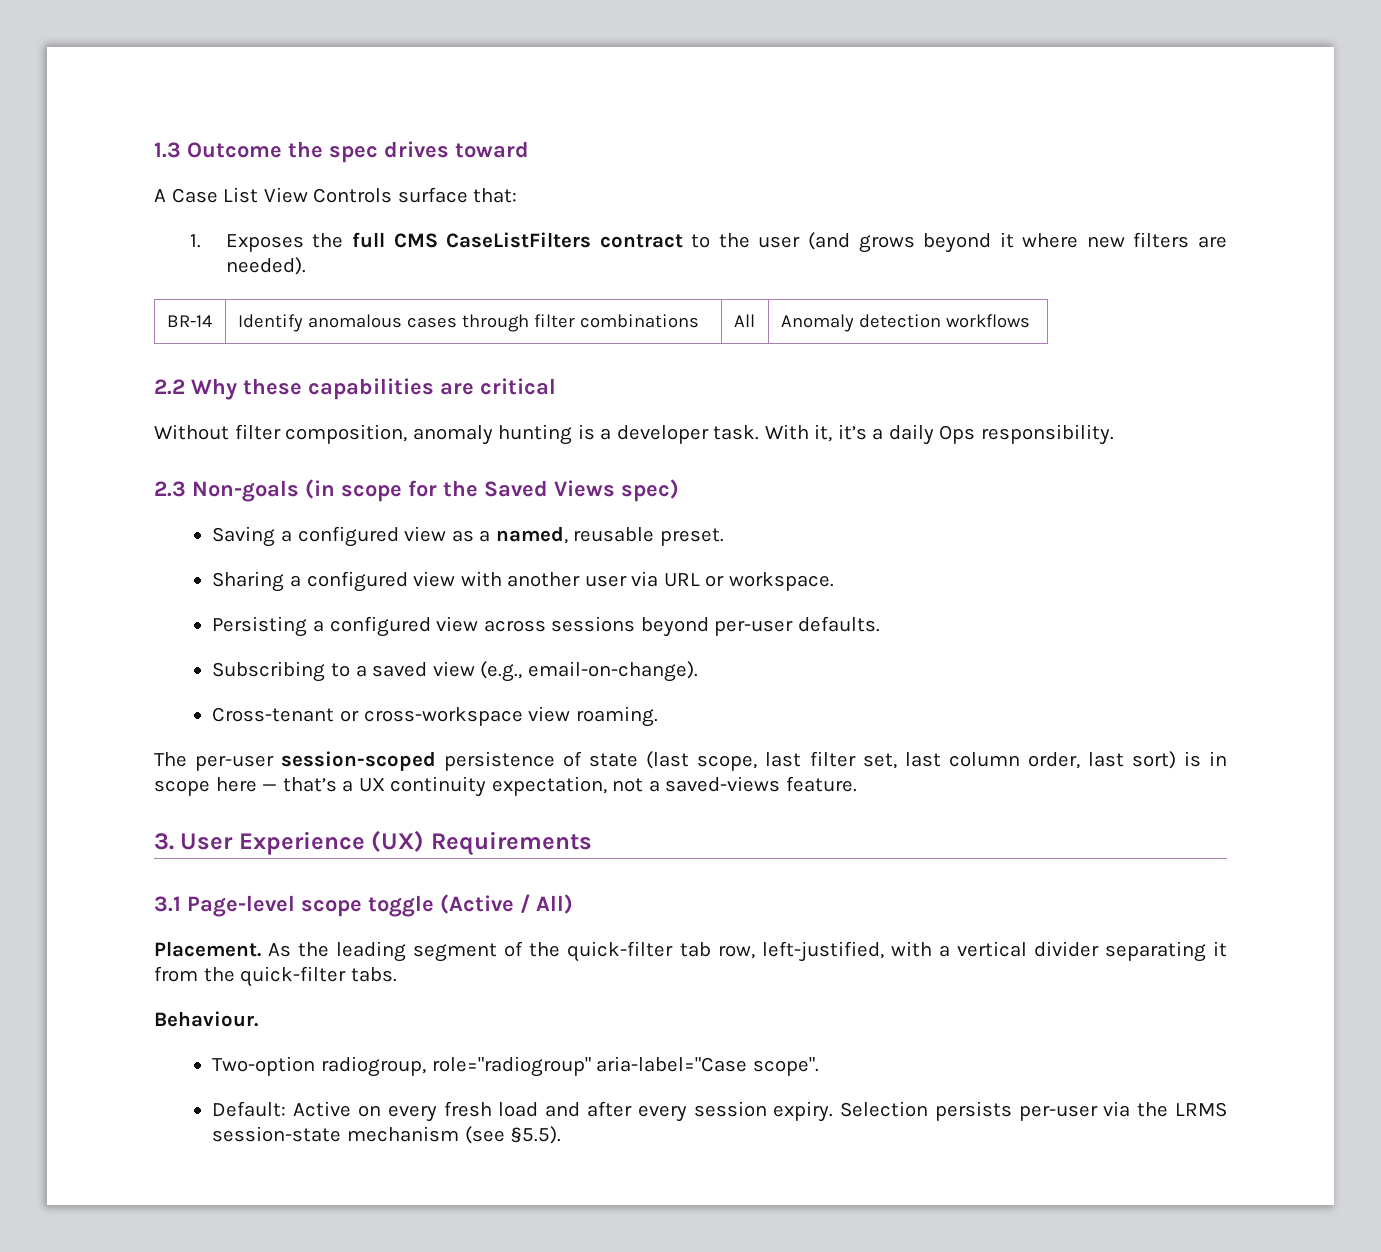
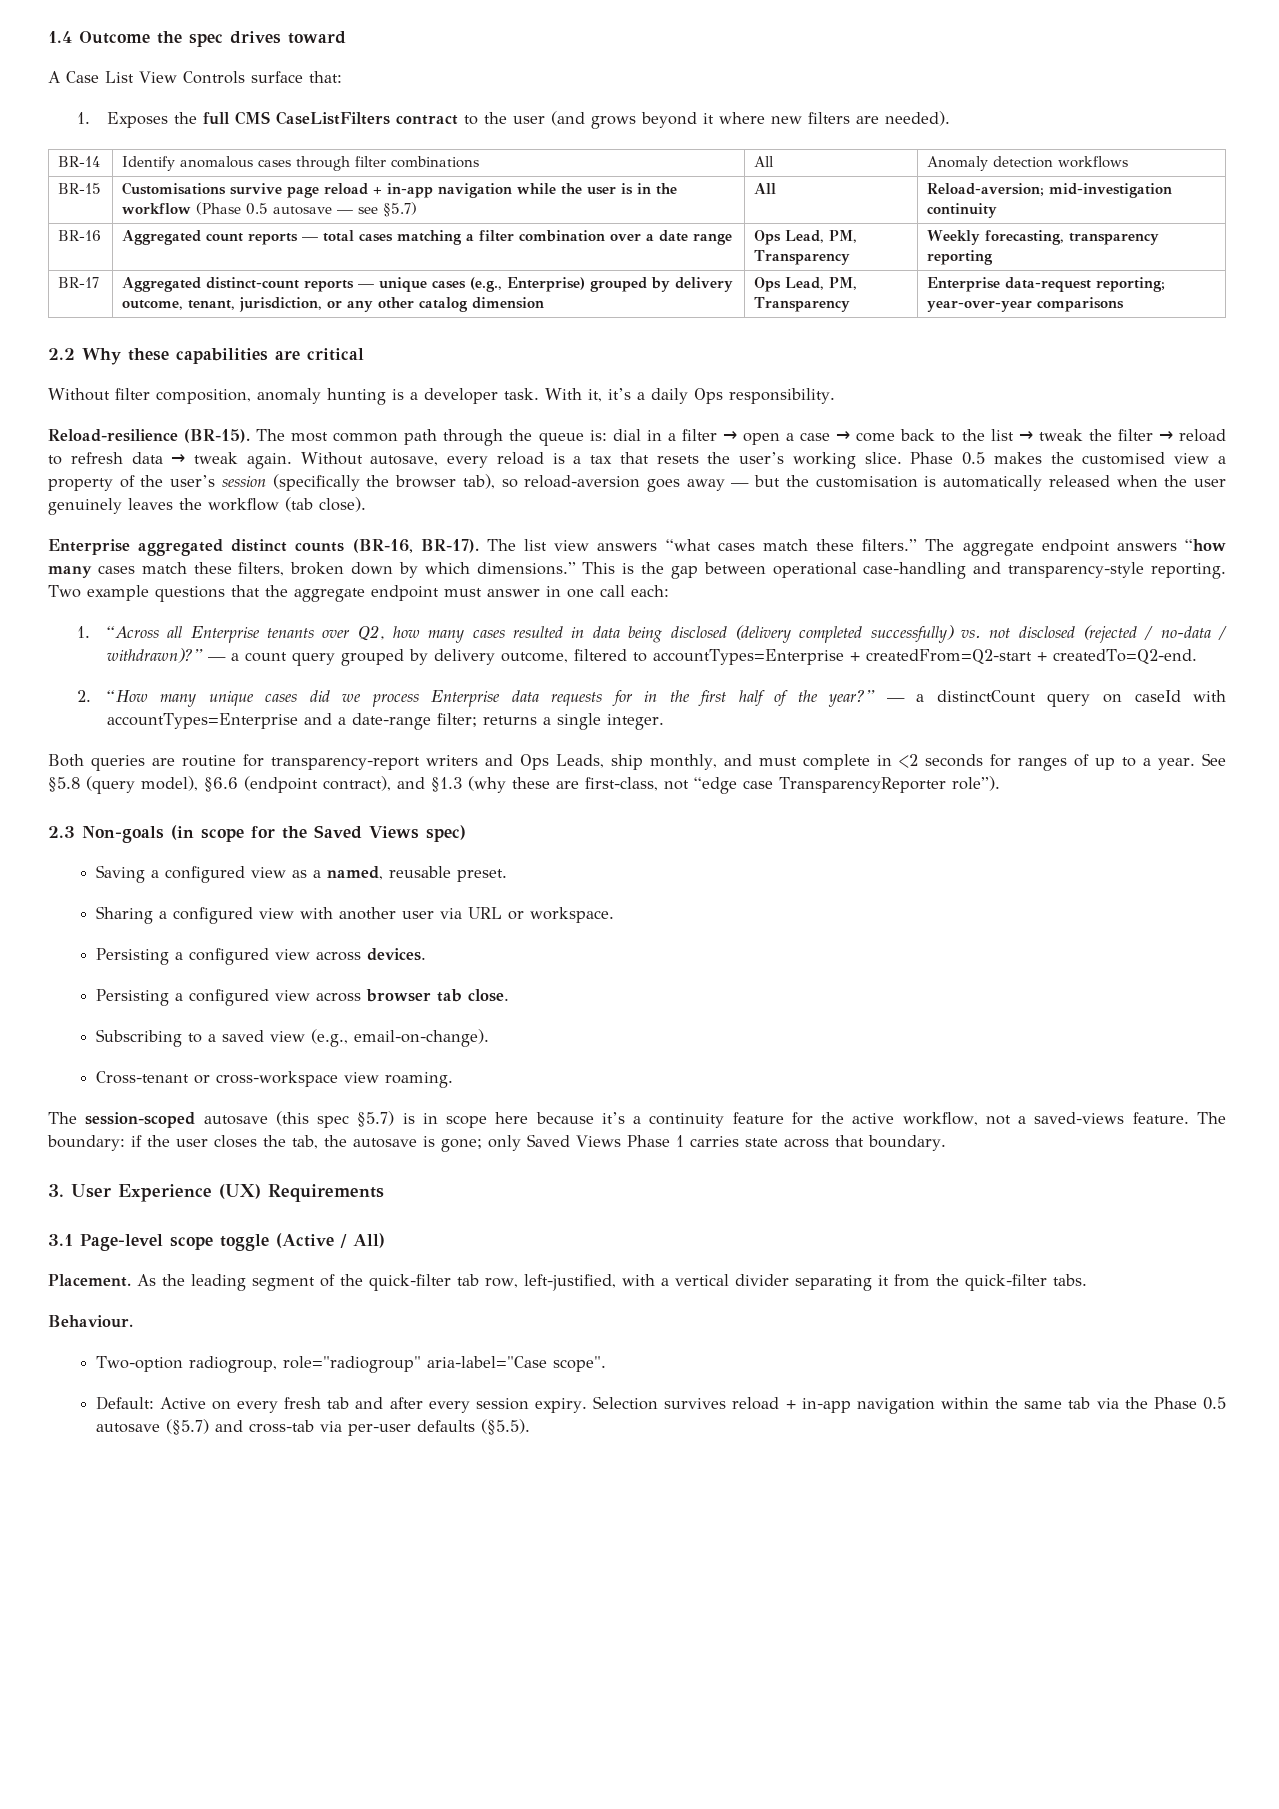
[154,142,181,158] 1.3 -> [48,31,72,43] 1.4
(1030, 321) none -> [58,183,102,194] [122,182,678,198] [122,202,418,217] [754,183,777,194] [927,183,1173,198] [927,203,998,218] [58,230,102,241] [122,230,733,245] [754,230,858,245] [754,250,851,265] [927,230,1160,245] [927,250,994,265] [58,277,100,288] [122,277,734,292] [122,297,545,312] [754,277,858,292] [754,297,851,312] [927,277,1166,292] [927,297,1125,312] // BR-15 | Customisations survive page reload + in-app navigation while the user is in the workflow (Phase 0.5 autosave — see §5.7) | All | Reload-aversion; mid-investigation continuity // BR-16 | Aggregated count reports — total cases matching a filter combination over a date range | Ops Lead, PM, Transparency | Weekly forecasting, transparency reporting // BR-17 | Aggregated distinct-count reports — unique cases (e.g., Enterprise) grouped by delivery outcome, tenant, jurisdiction, or any other catalog dimension | Ops Lead, PM, Transparency | Enterprise data-request reporting; year-over-year comparisons
(1115, 434) none -> [48,429,1227,446] [48,452,1226,469] [48,474,1227,492] [48,497,366,515] [48,539,1226,556] [48,562,1227,579] [48,585,669,602] [77,625,1228,643] [106,648,1197,666] [77,690,1227,707] [106,713,664,730] [48,753,1227,771] [48,776,1000,794] // Reload-resilience (BR-15). The most common path through the queue is: dial in a filter → open a case → come back to the list → tweak the filter → reload to refresh data → tweak again. Without autosave, every reload is a tax that resets the user’s working slice. Phase 0.5 makes the customised view a property of the user’s session (specifically the browser tab), so reload-aversion goes away — but the customisation is automatically released when the user genuinely leaves the workflow (tab close). // Enterprise aggregated distinct counts (BR-16, BR-17). The list view answers “what cases match these filters.” The aggregate endpoint answers “how many cases match these filters, broken down by which dimensions.” This is the gap between operational case-handling and transparency-style reporting. Two example questions that the aggregate endpoint must answer in one call each: // 1. “Across all Enterprise tenants over Q2, how many cases resulted in data being disclosed (delivery completed successfully) vs. not disclosed (rejected / no-data / withdrawn)?” — a count query grouped by delivery outcome, filtered to accountTypes=Enterprise + createdFrom=Q2-start + createdTo=Q2-end. // 2. “How many unique cases did we process Enterprise data requests for in the first half of the year?” — a distinctCount query on caseId with accountTypes=Enterprise and a date-range filter; returns a single integer. // Both queries are routine for transparency-report writers and Ops Leads, ship monthly, and must complete in <2 seconds for ranges of up to a year. See §5.8 (query model), §6.6 (endpoint contract), and §1.3 (why these are first-class, not “edge case TransparencyReporter role”).
[551,616,880,637] sessions beyond per-user defaults. -> [366,948,426,961] [95,989,509,1006] devices. // Persisting a configured view across browser tab close.
[195,751,1227,771] [154,776,857,797] per-user session-scoped persistence of state (last scope, last filter set, last column order, last sort) is in scope here — that’s a UX continuity expectation, not a saved-views feature. -> [85,1111,1227,1128] [47,1134,946,1152] session-scoped autosave (this spec §5.7) is in scope here because it’s a continuity feature for the active workflow, not a saved-views feature. The boundary: if the user closes the tab, the autosave is gone; only Saved Views Phase 1 carries state across that boundary.
[498,1102,539,1117] load -> [327,1397,350,1409] tab
[934,1101,1228,1121] [212,1126,562,1144] persists per-user via the LRMS session-state mechanism (see §5.5). -> [664,1397,1226,1414] [95,1419,530,1436] survives reload + in-app navigation within the same tab via the Phase 0.5 autosave (§5.7) and cross-tab via per-user defaults (§5.5).

